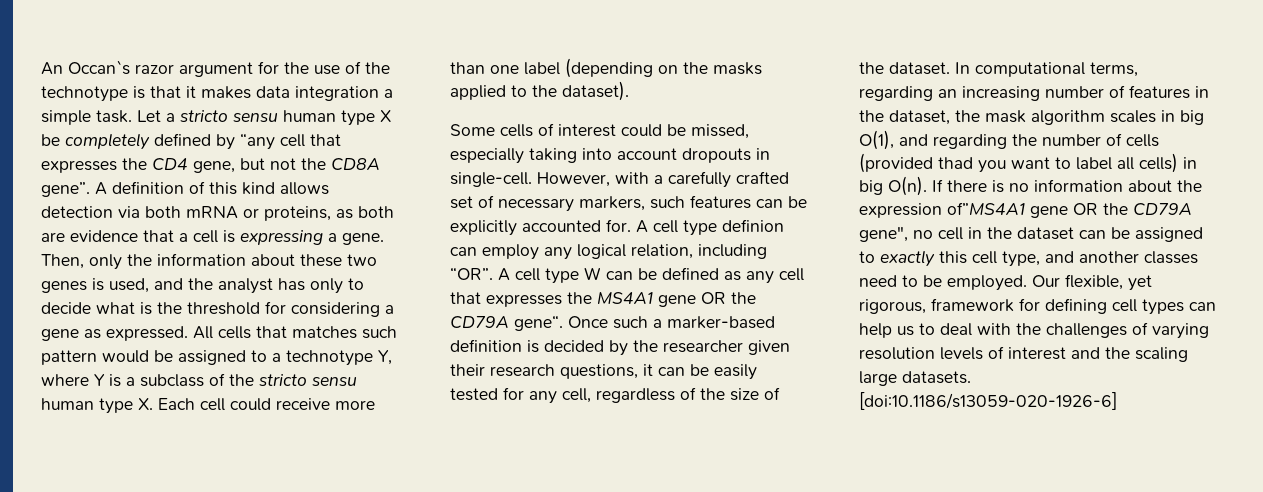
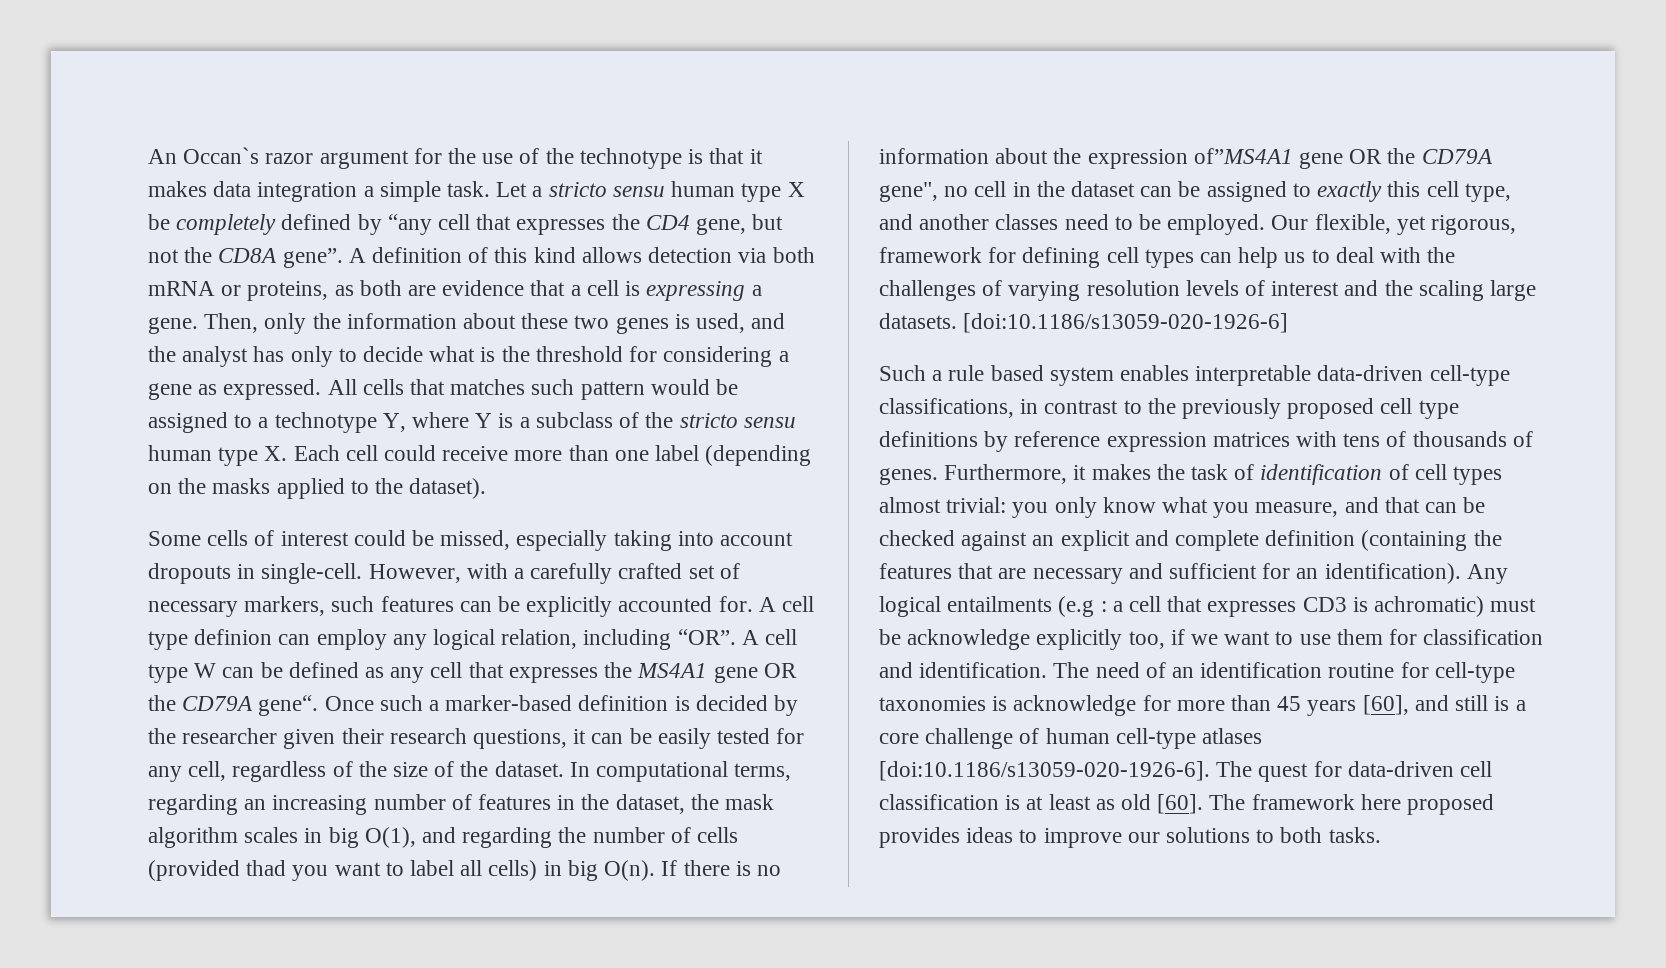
(1117, 401) none -> [879,365,1510,386] [879,398,1459,419] [879,431,1533,452] [879,464,1503,485] [879,497,1486,518] [879,530,1502,551] [879,563,1508,584] [879,596,1537,617] [879,629,1544,650] [879,662,1515,683] [879,695,1526,716] [879,728,1263,749] [879,761,1493,782] [879,794,1495,815] [879,827,1381,848] // Such a rule based system enables interpretable data-driven cell-type classifications, in contrast to the previously proposed cell type definitions by reference expression matrices with tens of thousands of genes. Furthermore, it makes the task of identification of cell types almost trivial: you only know what you measure, and that can be checked against an explicit and complete definition (containing the features that are necessary and sufficient for an identification). Any logical entailments (e.g : a cell that expresses CD3 is achromatic) must be acknowledge explicitly too, if we want to use them for classification and identification. The need of an identification routine for cell-type taxonomies is acknowledge for more than 45 years [60], and still is a core challenge of human cell-type atlases [doi:10.1186/s13059-020-1926-6]. The quest for data-driven cell classification is at least as old [60]. The framework here proposed provides ideas to improve our solutions to both tasks.

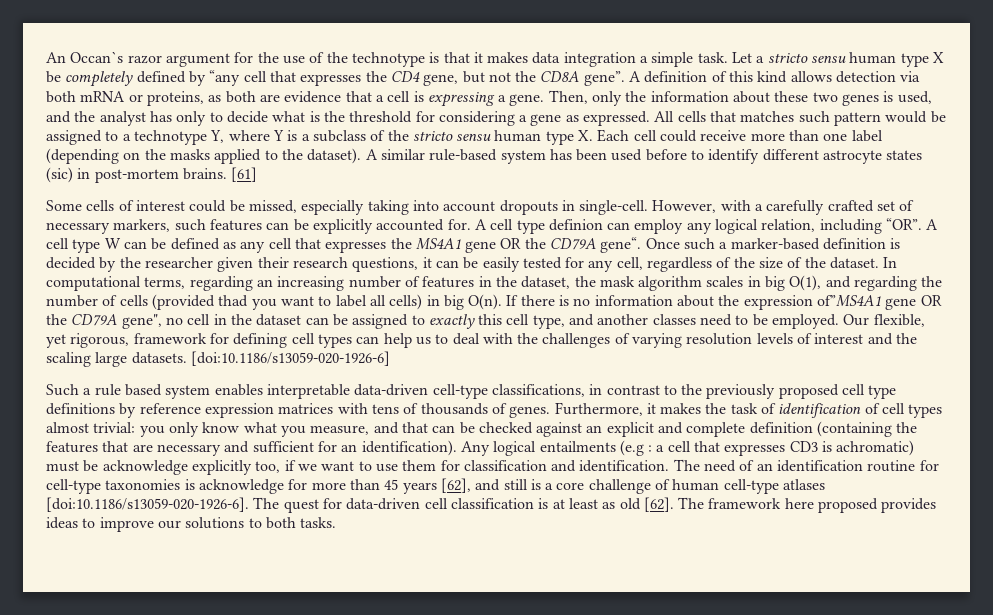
(487, 488) none -> [365,149,923,164] [46,167,258,183] A similar rule-based system has been used before to identify different astrocyte states (sic) in post-mortem brains. [61]
[1362,695,1409,715] [60], -> [440,478,471,493] [62],
[1157,794,1204,814] [60]. -> [643,497,674,512] [62].

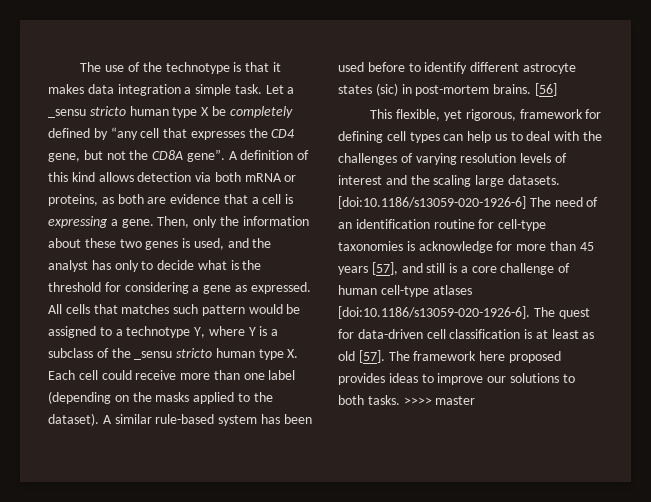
[46,51,279,67] An Occan`s razor argument for the -> [80,62,102,72] The
[767,53,847,63] stricto sensu -> [48,106,126,118] _sensu stricto
[412,131,492,141] stricto sensu -> [134,348,213,360] _sensu stricto
[231,167,258,182] [46,200,915,215] [46,218,939,234] [46,237,901,253] [46,257,898,272] [46,275,943,291] [46,294,942,310] [46,314,870,329] [61] // Some cells of interest could be missed, especially taking into account dropouts in single-cell. However, with a carefully crafted set of necessary markers, such features can be explicitly accounted for. A cell type definion can employ any logical relation, including “OR”. A cell type W can be defined as any cell that expresses the MS4A1 gene OR the CD79A gene“. Once such a marker-based definition is decided by the researcher given their research questions, it can be easily tested for any cell, regardless of the size of the dataset. In computational terms, regarding an increasing number of features in the dataset, the mask algorithm scales in big O(1), and regarding the number of cells (provided thad you want to label all cells) in big O(n). If there is no information about the expression of”MS4A1 gene OR the CD79A gene", no cell in the dataset can be assigned to exactly this cell type, and another classes need to be employed. Our -> [534,83,557,96] [370,109,393,119] [56] // This
[46,384,897,399] [46,402,943,418] [46,421,918,437] [46,440,915,456] [46,460,670,475] // Such a rule based system enables interpretable data-driven cell-type classifications, in contrast to the previously proposed cell type definitions by reference expression matrices with tens of thousands of genes. Furthermore, it makes the task of identification of cell types almost trivial: you only know what you measure, and that can be checked against an explicit and complete definition (containing the features that are necessary and sufficient for an identification). Any logical entailments (e.g : a cell that expresses CD3 is achromatic) must be acknowledge explicitly too, if we want to use them for classification and identification. -> (526, 202) none
[440,478,471,493] [62], -> [371,262,398,275] [57],
[643,497,674,512] [62]. -> [358,350,385,363] [57].
(337, 522) none -> [403,396,476,405] >>>> master

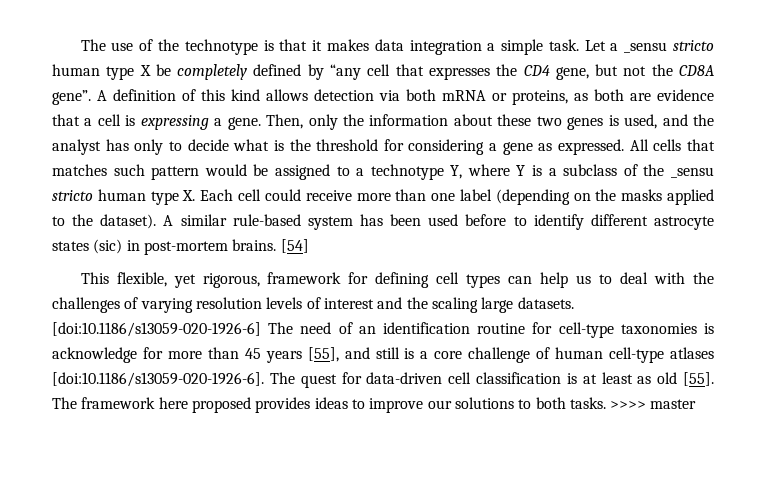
[534,83,557,96] [56] -> [280,239,309,253] [54]
[371,262,398,275] [57], -> [307,347,339,362] [55],
[358,350,385,363] [57]. -> [683,372,715,386] [55].

